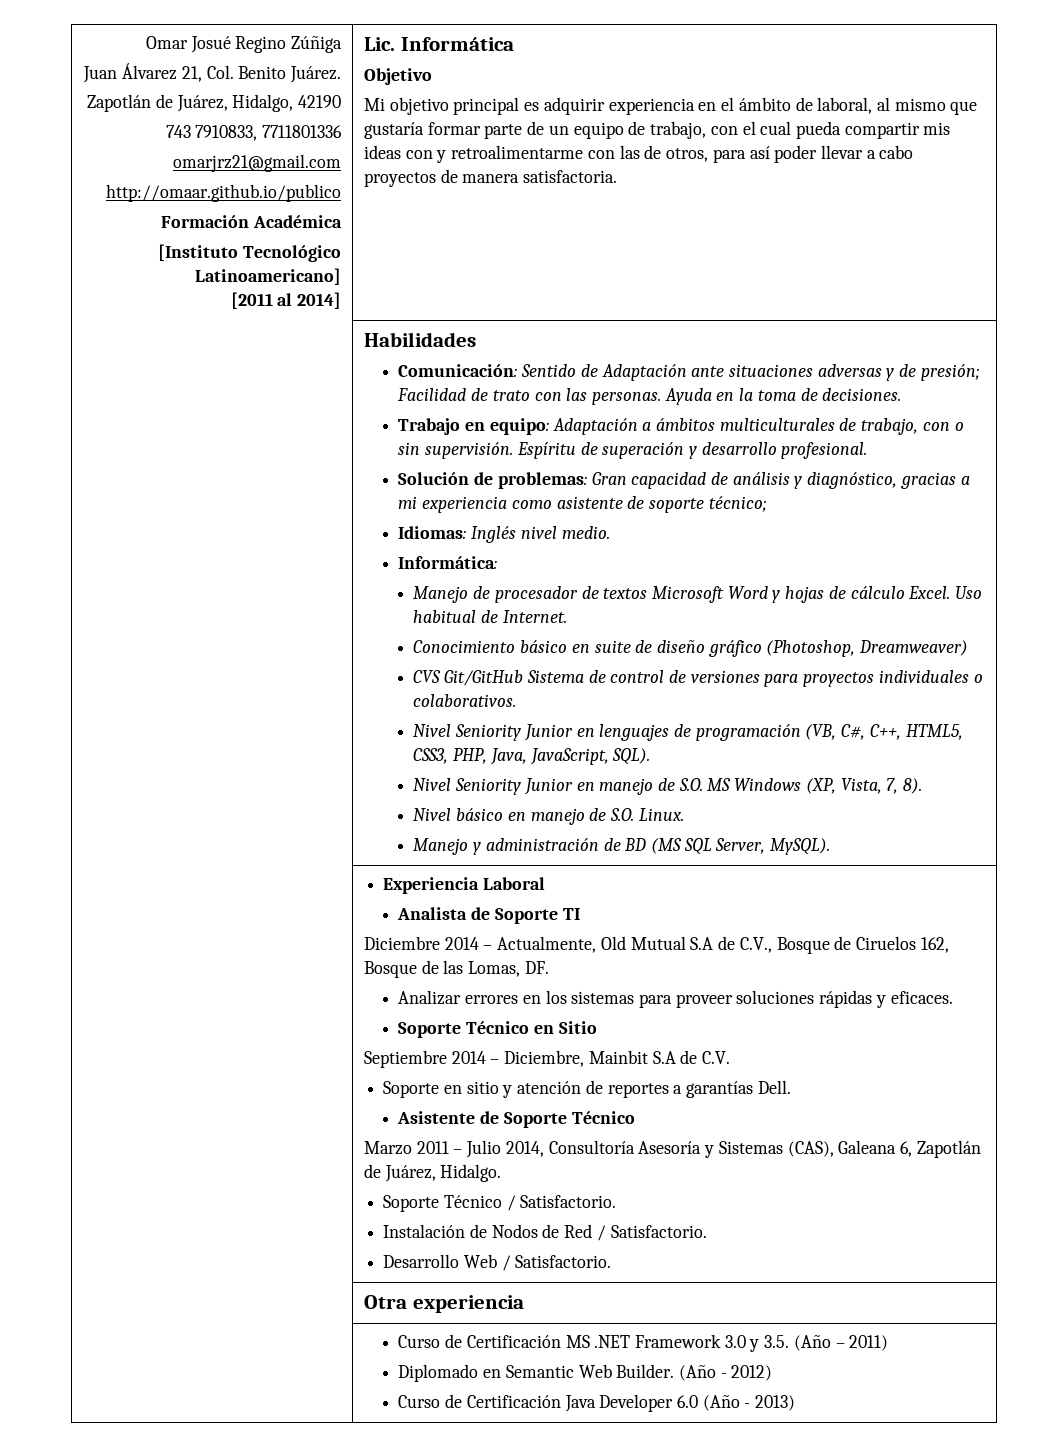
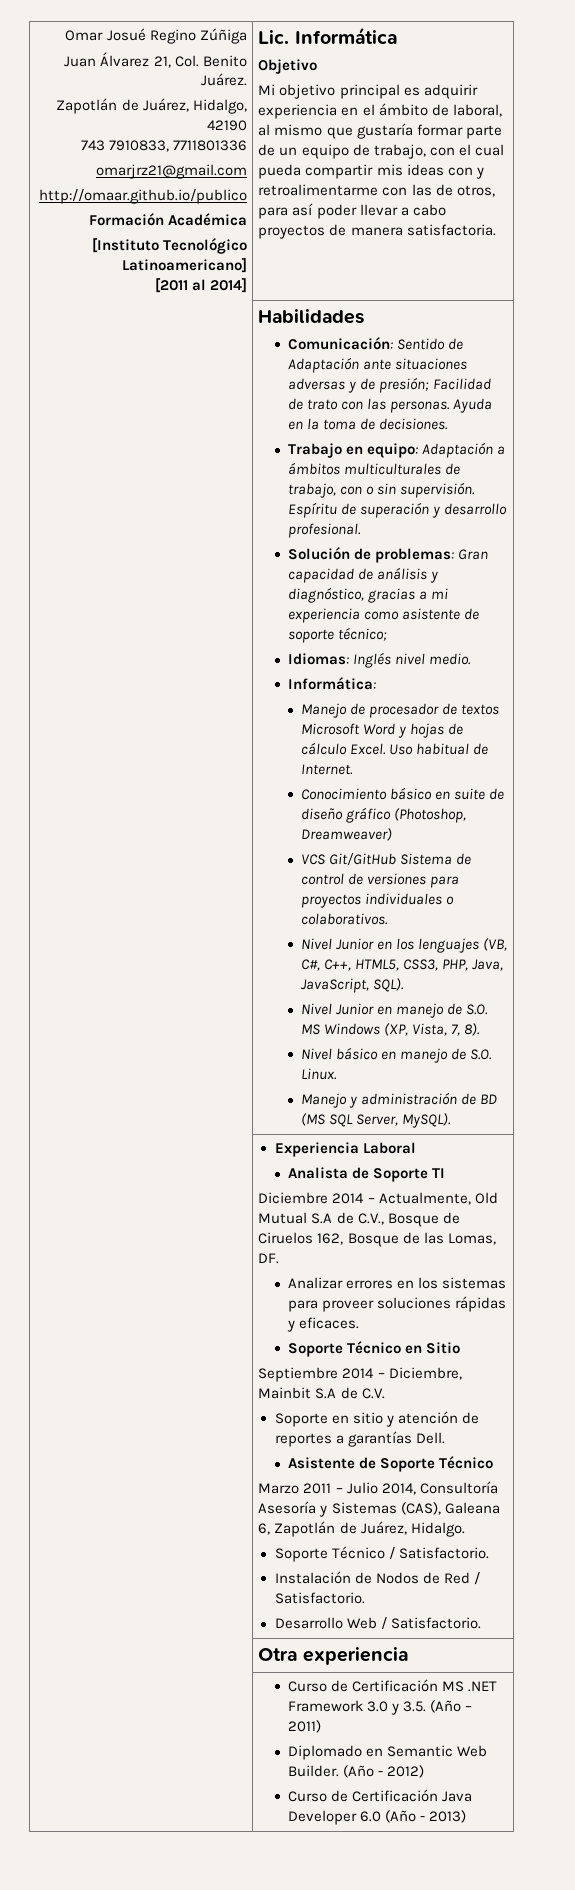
[413,670,442,683] CVS -> [301,854,326,865] VCS
[455,724,801,741] Seniority Junior en lenguajes de programación -> [336,938,480,953] Junior en los lenguajes
[455,778,522,795] Seniority -> (333, 1009) none

